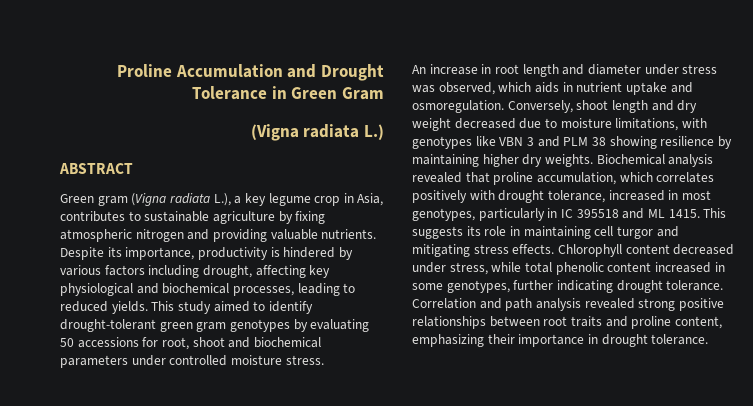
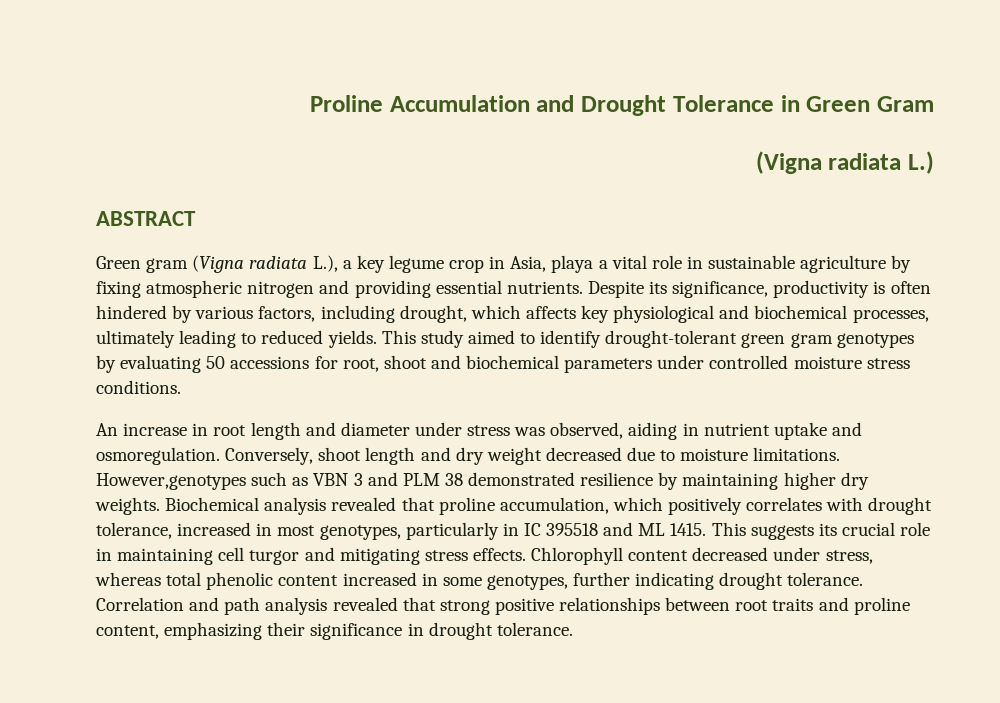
[60,211,141,222] contributes to -> [551,255,703,273] playa a vital role in
[270,229,318,240] valuable -> [435,280,502,294] essential
[125,247,195,260] importance, -> [672,281,769,298] significance,
(280, 252) none -> [890,281,931,294] often
[104,265,145,276] factors -> [258,306,316,322] factors,
[255,265,306,278] affecting -> [470,305,576,319] which affects
(294, 291) none -> [96,330,175,348] ultimately
[285,355,324,365] stress. -> [866,358,910,369] [96,380,181,394] stress conditions.
[498,82,559,93] which aids -> [628,422,678,440] aiding
[615,118,707,131] [412,136,496,149] limitations, with genotypes like -> [753,447,841,461] [96,472,309,490] limitations. However,genotypes such as
[609,136,657,149] showing -> [468,472,576,486] demonstrated
[656,172,715,183] [412,190,467,203] correlates positively -> [668,497,823,515] positively correlates
(481, 231) none -> [841,522,895,536] crucial
[491,262,522,272] while -> [95,572,161,586] whereas
(635, 303) none -> [402,597,436,611] that
[518,334,585,347] importance -> [310,623,403,640] significance

